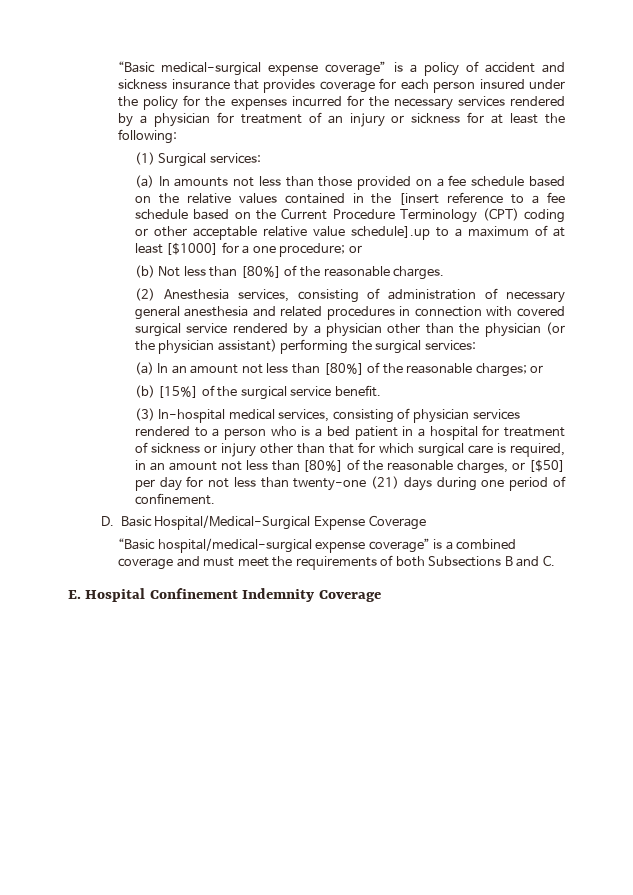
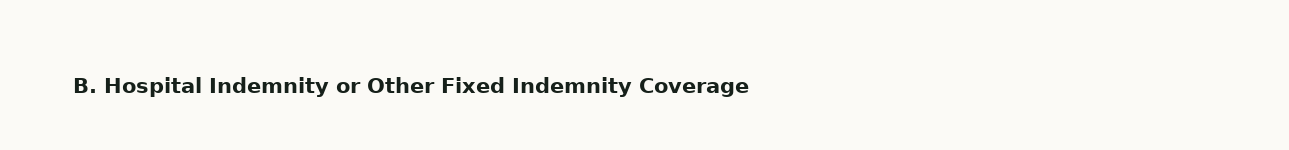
[118,61,565,76] [118,78,565,93] [118,95,566,110] [118,112,565,127] [118,129,178,144] [134,152,261,167] [134,175,565,190] [134,192,565,205] [134,208,566,223] [134,225,565,240] [134,242,362,257] [134,265,445,280] [134,288,566,303] [134,306,566,320] [134,322,565,337] [134,339,476,354] [134,362,544,377] [134,385,381,400] [134,408,520,423] [134,425,566,440] [134,442,565,457] [134,459,565,474] [134,476,566,491] [134,493,215,505] [101,515,426,530] [118,538,517,553] [118,555,555,570] [68,588,238,602] “Basic medical-surgical expense coverage” is a policy of accident and sickness insurance that provides coverage for each person insured under the policy for the expenses incurred for the necessary services rendered by a physician for treatment of an injury or sickness for at least the following: // (1) Surgical services: // (a) In amounts not less than those provided on a fee schedule based on the relative values contained in the [insert reference to a fee schedule based on the Current Procedure Terminology (CPT) coding or other acceptable relative value schedule].up to a maximum of at least [$1000] for a one procedure; or // (b) Not less than [80%] of the reasonable charges. // (2) Anesthesia services, consisting of administration of necessary general anesthesia and related procedures in connection with covered surgical service rendered by a physician other than the physician (or the physician assistant) performing the surgical services: // (a) In an amount not less than [80%] of the reasonable charges; or // (b) [15%] of the surgical service benefit. // (3) In-hospital medical services, consisting of physician services rendered to a person who is a bed patient in a hospital for treatment of sickness or injury other than that for which surgical care is required, in an amount not less than [80%] of the reasonable charges, or [$50] per day for not less than twenty-one (21) days during one period of confinement. // D. Basic Hospital/Medical-Surgical Expense Coverage // “Basic hospital/medical-surgical expense coverage” is a combined coverage and must meet the requirements of both Subsections B and C. // E. Hospital Confinement -> [73,77,505,97] B. Hospital Indemnity or Other Fixed

